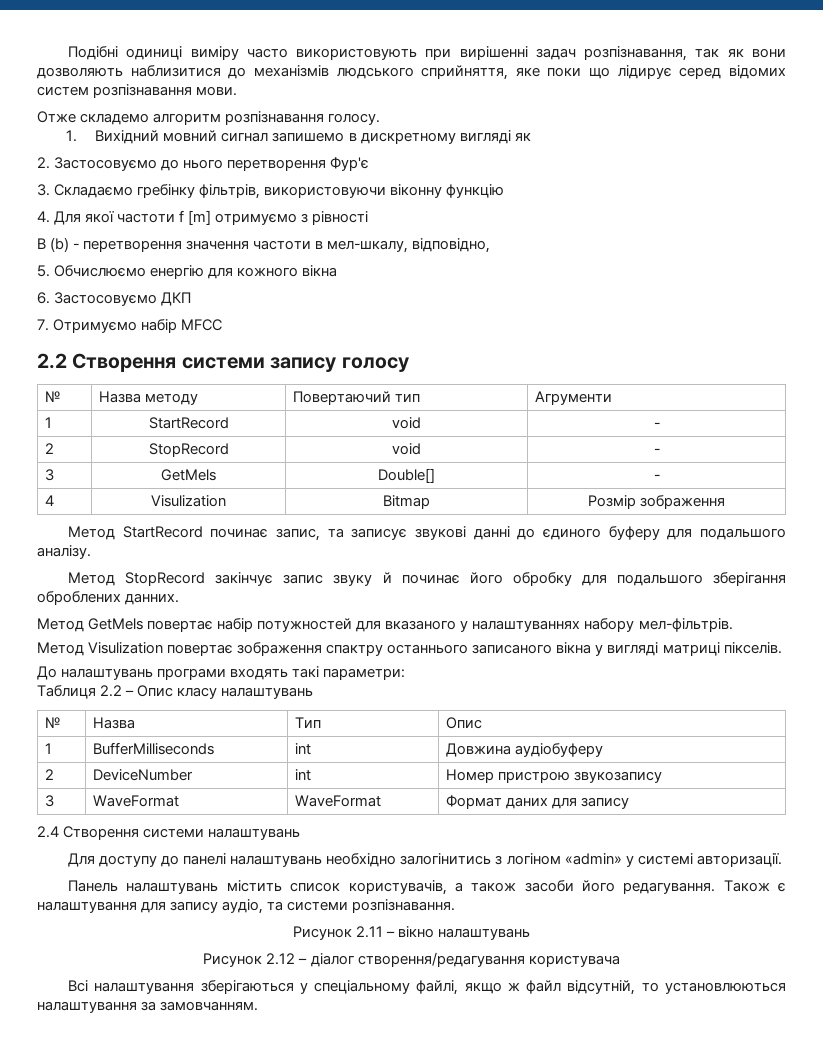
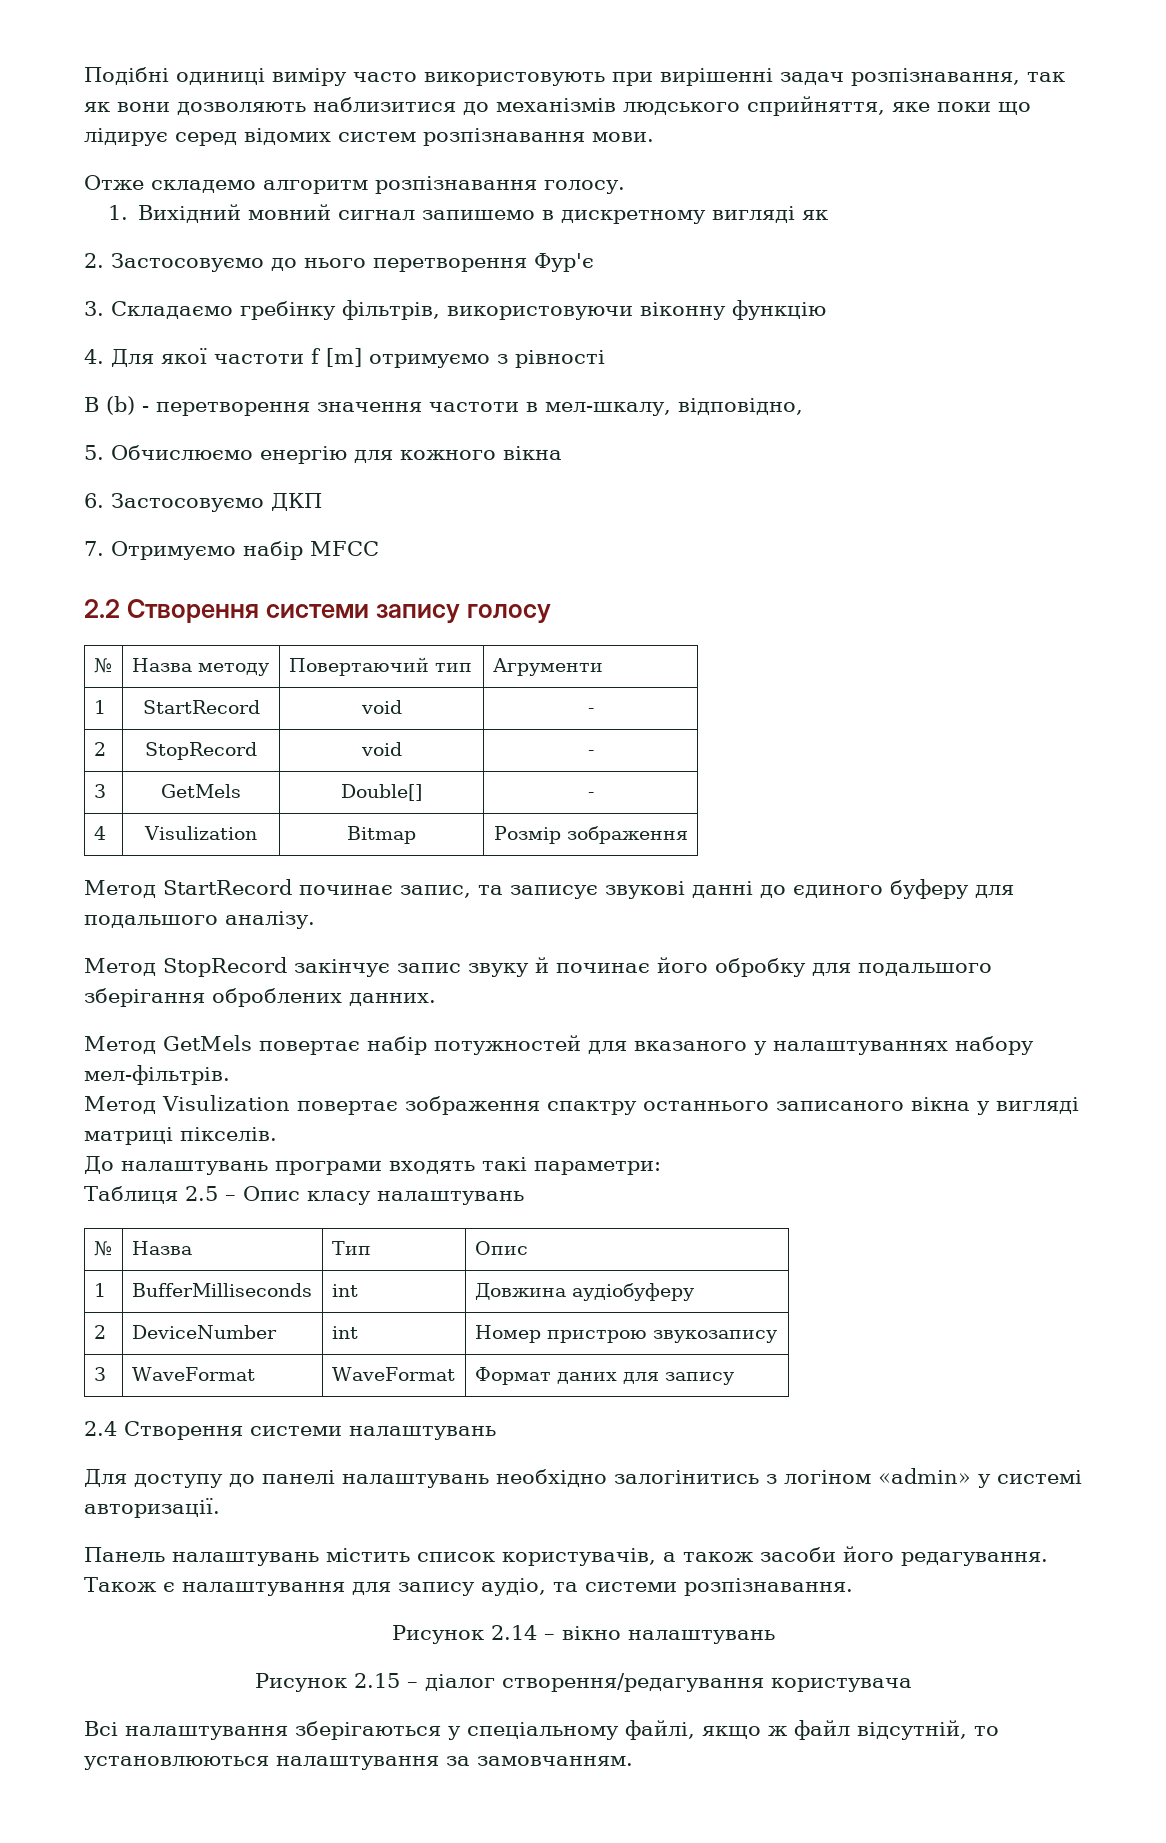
[100,685,123,697] 2.2 -> [185,1186,218,1201] 2.5
[355,926,383,938] 2.11 -> [490,1625,537,1640] 2.14
[266,953,296,965] 2.12 -> [353,1673,400,1688] 2.15

